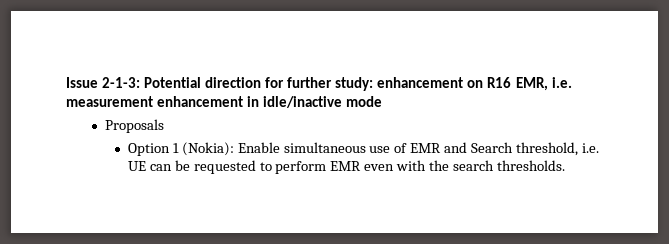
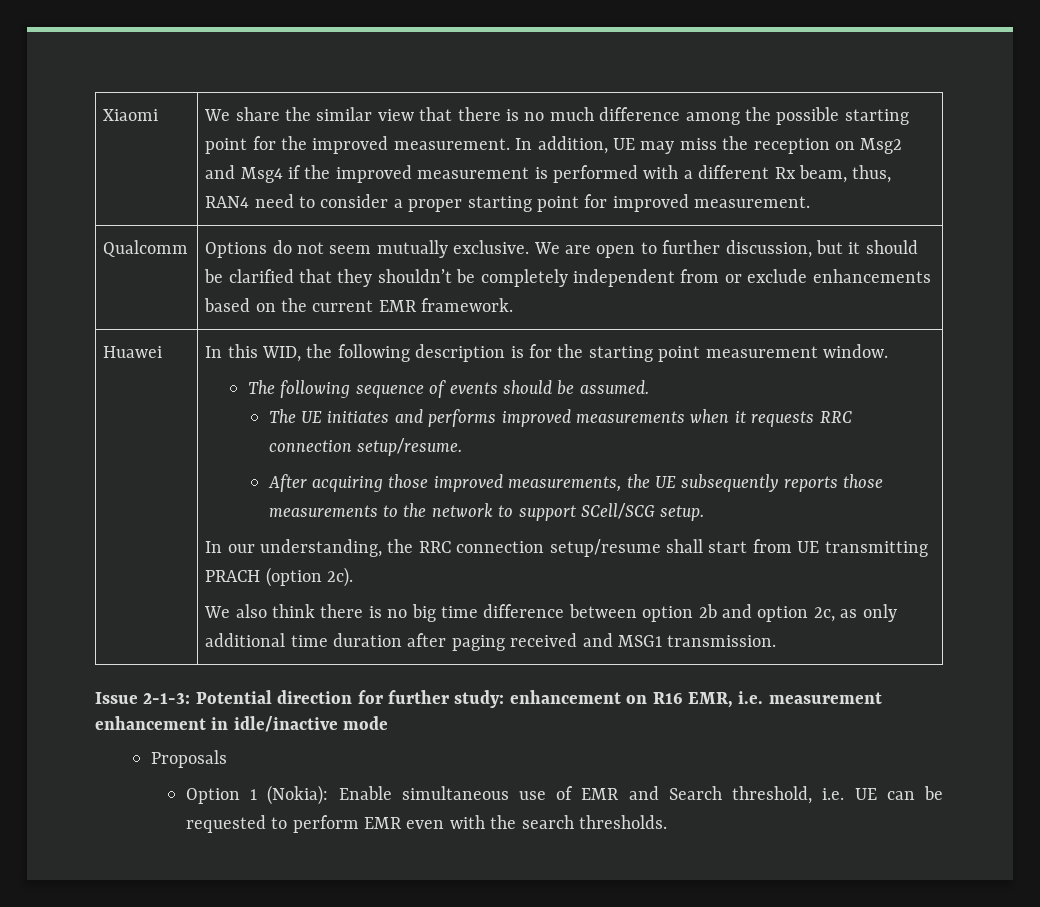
(66, 82) none -> [103,109,159,121] [204,107,909,125] [205,136,903,154] [205,165,892,183] [205,194,811,212] [103,240,189,257] [205,240,918,258] [204,269,931,287] [204,298,514,312] [103,346,163,358] [205,344,889,362] [247,380,649,398] [268,409,852,427] [268,438,463,456] [267,474,884,492] [268,503,705,521] [205,539,928,557] [205,567,354,587] [204,604,897,622] [205,633,777,651] Xiaomi | We share the similar view that there is no much difference among the possible starting point for the improved measurement. In addition, UE may miss the reception on Msg2 and Msg4 if the improved measurement is performed with a different Rx beam, thus, RAN4 need to consider a proper starting point for improved measurement. // Qualcomm | Options do not seem mutually exclusive. We are open to further discussion, but it should be clarified that they shouldn’t be completely independent from or exclude enhancements based on the current EMR framework. // Huawei | In this WID, the following description is for the starting point measurement window. // The following sequence of events should be assumed. // The UE initiates and performs improved measurements when it requests RRC connection setup/resume. // After acquiring those improved measurements, the UE subsequently reports those measurements to the network to support SCell/SCG setup. // In our understanding, the RRC connection setup/resume shall start from UE transmitting PRACH (option 2c). // We also think there is no big time difference between option 2b and option 2c, as only additional time duration after paging received and MSG1 transmission. //

